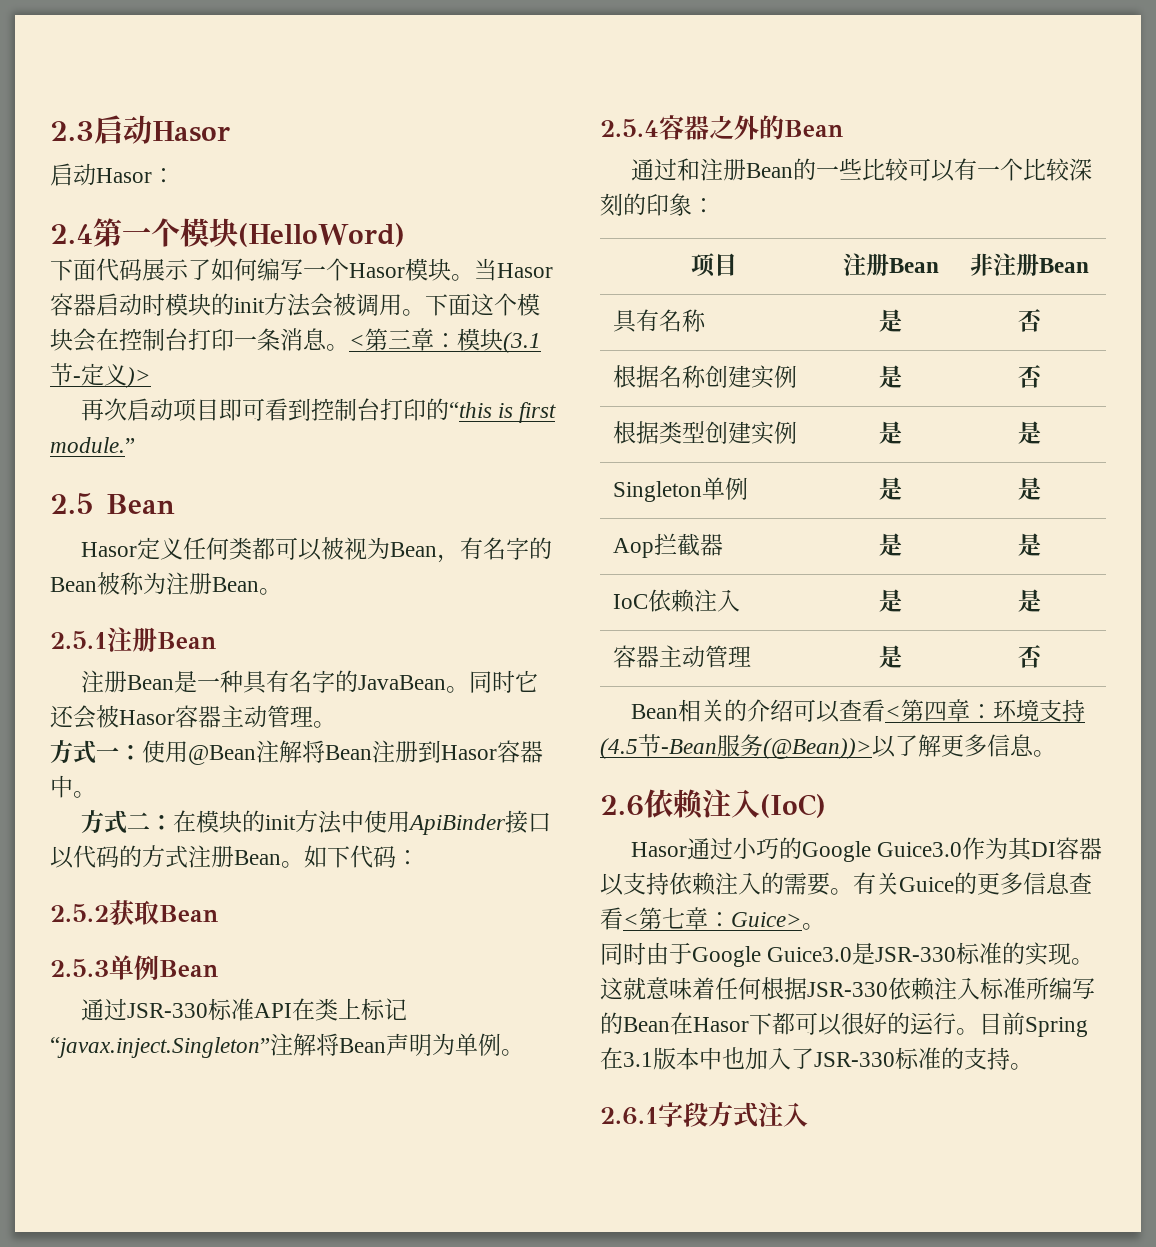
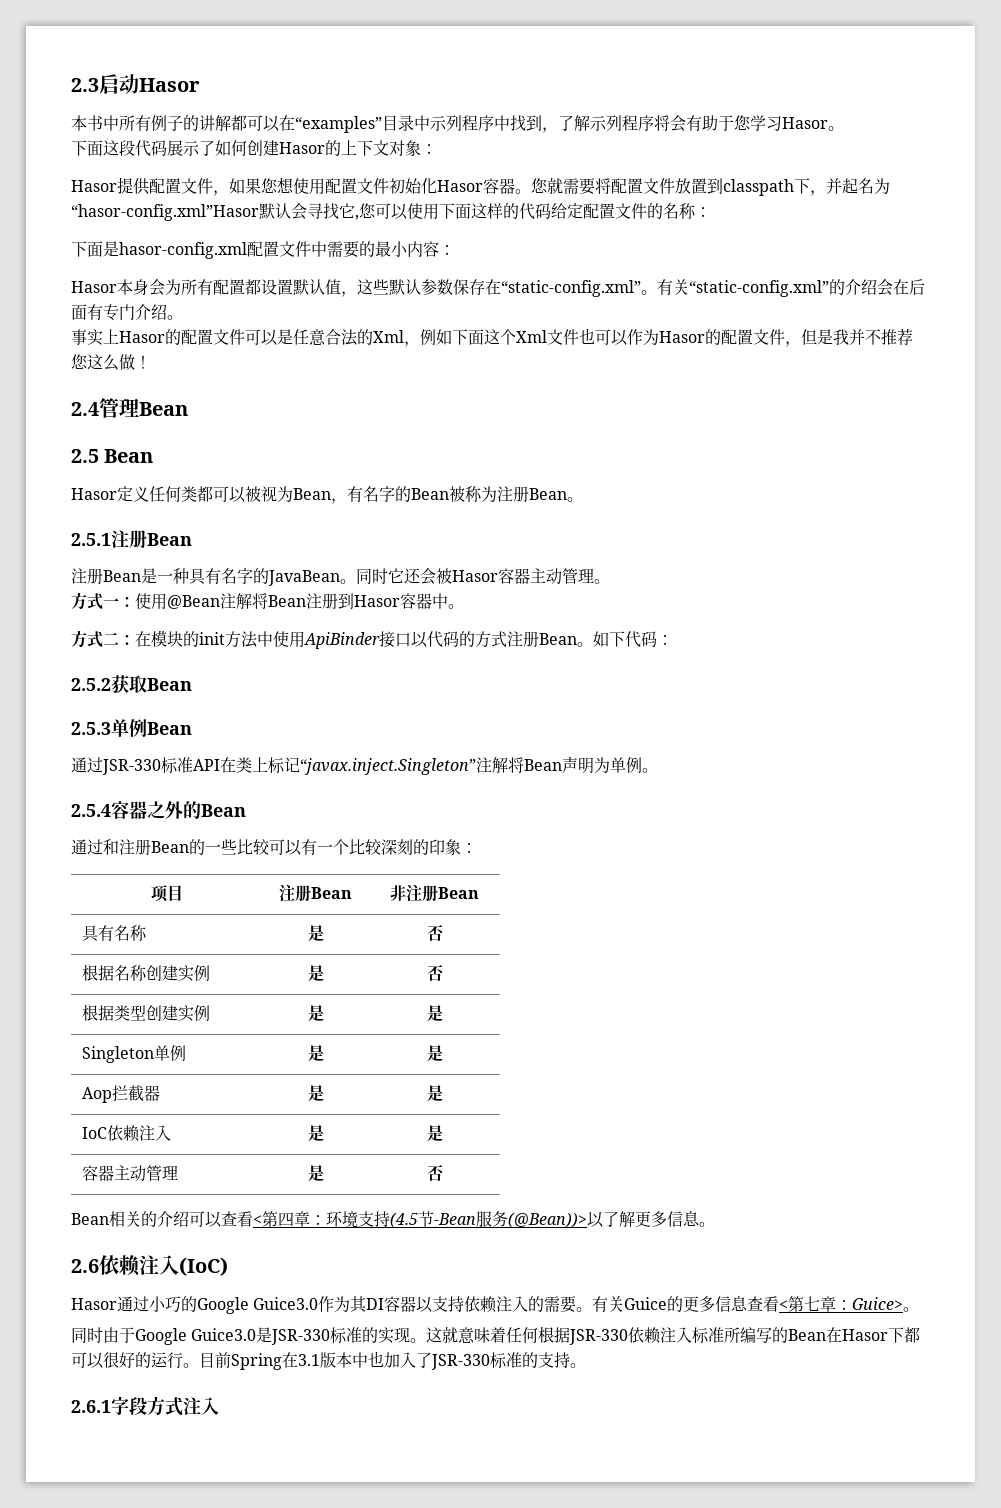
[50,163,175,186] [50,218,405,247] [50,258,96,281] 启动Hasor： // 2.4第一个模块(HelloWord) // 下面 -> [71,115,844,133] [71,140,135,156] 本书中所有例子的讲解都可以在“examples”目录中示列程序中找到，了解示列程序将会有助于您学习Hasor。 // 下面这段
[257,258,553,281] [50,293,540,317] [50,328,541,353] [50,363,151,388] [80,398,557,423] [50,437,135,453] 编写一个Hasor模块。当Hasor容器启动时模块的init方法会被调用。下面这个模块会在控制台打印一条消息。<第三章：模块(3.1节-定义)> // 再次启动项目即可看到控制台打印的“this is first module.” -> [247,140,437,156] [71,177,890,196] [71,203,711,221] [71,241,455,259] [71,279,925,297] [71,304,183,321] [71,328,913,347] [71,354,151,371] [71,398,188,418] 创建Hasor的上下文对象： // Hasor提供配置文件，如果您想使用配置文件初始化Hasor容器。您就需要将配置文件放置到classpath下，并起名为“hasor-config.xml”Hasor默认会寻找它,您可以使用下面这样的代码给定配置文件的名称： // 下面是hasor-config.xml配置文件中需要的最小内容： // Hasor本身会为所有配置都设置默认值，这些默认参数保存在“static-config.xml”。有关“static-config.xml”的介绍会在后面有专门介绍。 // 事实上Hasor的配置文件可以是任意合法的Xml，例如下面这个Xml文件也可以作为Hasor的配置文件，但是我并不推荐您这么做！ // 2.4管理Bean

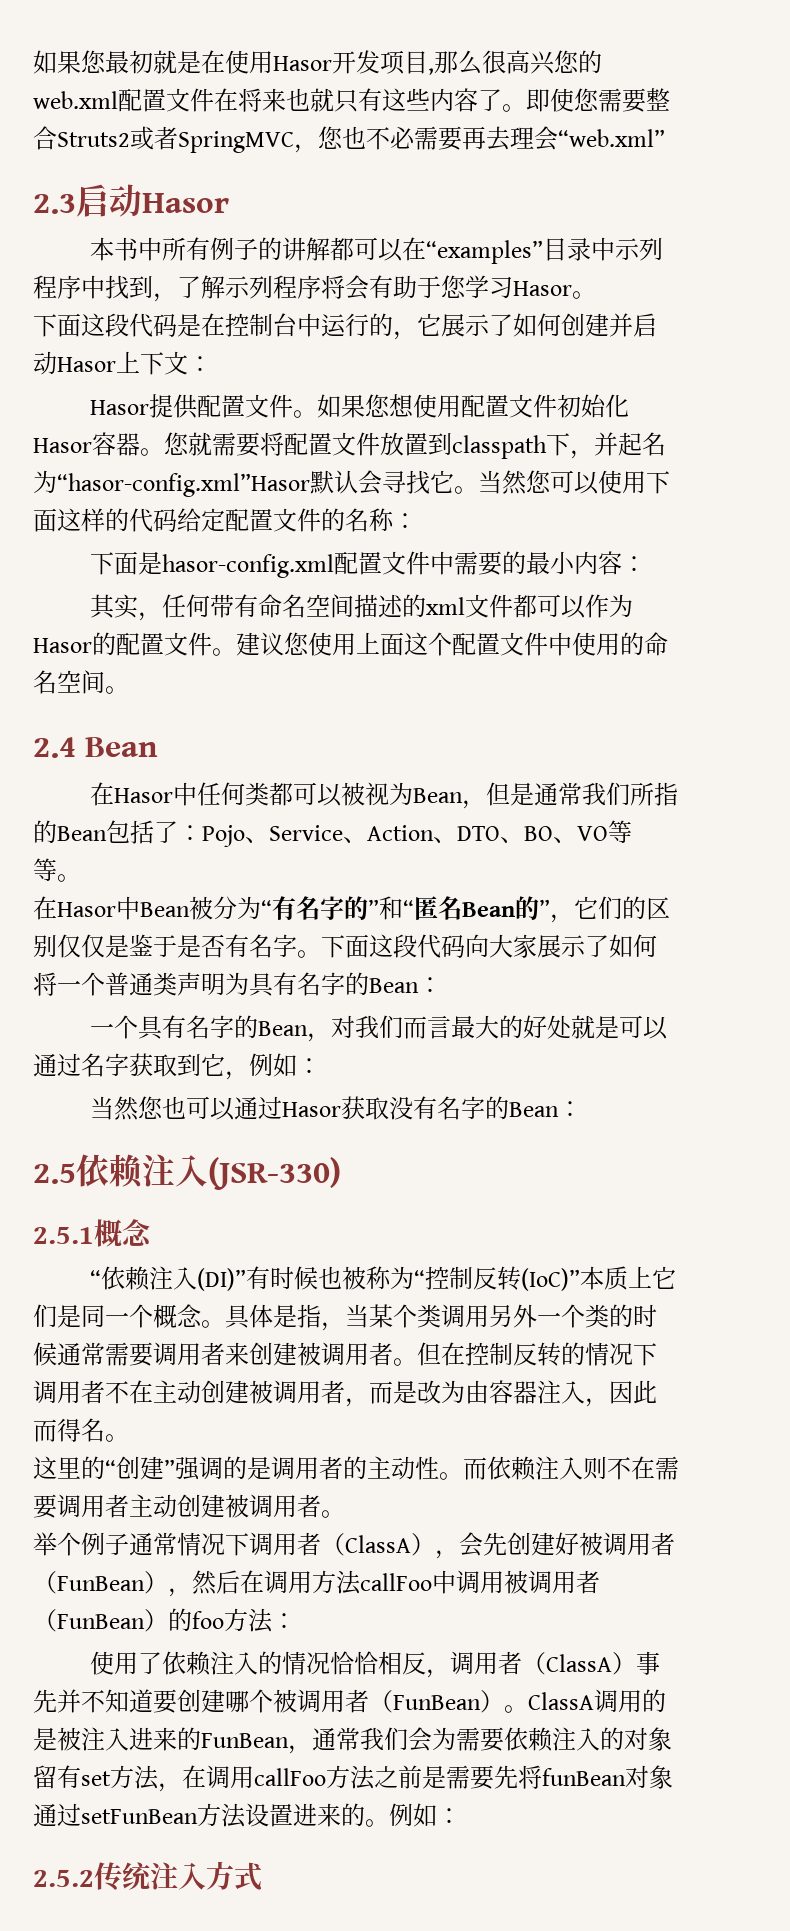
(71, 85) none -> [33,50,602,75] [33,88,670,113] [33,126,665,153] 如果您最初就是在使用Hasor开发项目,那么很高兴您的web.xml配置文件在将来也就只有这些内容了。即使您需要整合Struts2或者SpringMVC，您也不必需要再去理会“web.xml” //
[167,140,421,156] 展示了如何创建Hasor的上下文对象 -> [177,313,657,340] [33,351,188,375] 是在控制台中运行的，它展示了如何创建并启动Hasor上下文
[213,190,229,196] ， -> [292,410,317,418] 。
[355,215,359,220] , -> [454,470,527,495] 。当然
[71,279,925,297] [71,304,183,321] [71,328,595,347] Hasor本身会为所有配置都设置默认值，这些默认参数保存在“static-config.xml”。有关“static-config.xml”的介绍会在后面有专门介绍。 // 事实上Hasor的配置文件可以是任意合法的Xml，例如下面这个Xml文件也 -> [89,594,537,621] 其实，任何带有命名空间描述的xml文件都
[785,328,913,347] [71,354,151,371] ，但是我并不推荐您这么做！ -> [212,632,668,656] [33,670,129,694] 。建议您使用上面这个配置文件中使用的命名空间。
[99,398,188,418] [71,449,154,463] [71,486,149,502] 管理Bean // 2.5 Bean // Hasor定义 -> [85,737,158,757] [89,782,197,806] Bean // 在Hasor中
[347,486,583,502] [71,530,192,548] [71,568,610,586] [71,592,464,610] [71,630,673,649] [71,675,192,693] [71,719,192,737] [71,756,658,775] [71,801,246,819] [71,839,477,856] [150,885,183,902] [279,884,352,902] [390,884,479,902] [82,925,148,942] [307,925,324,941] [426,924,443,941] [82,964,211,982] [307,965,324,981] [426,964,443,981] [82,1004,211,1022] [307,1005,324,1021] [426,1005,443,1021] [82,1045,187,1063] [307,1045,324,1061] [426,1045,443,1061] [82,1085,161,1103] [307,1085,324,1101] [426,1085,443,1101] [82,1125,172,1142] [307,1125,324,1141] [426,1125,443,1141] [82,1165,179,1182] [307,1165,324,1181] [426,1164,443,1181] [71,1211,715,1228] [71,1255,228,1276] [71,1296,920,1314] [71,1326,921,1345] [71,1351,586,1370] [71,1396,219,1416] 有名字的Bean被称为注册Bean。 // 2.5.1注册Bean // 注册Bean是一种具有名字的JavaBean。同时它还会被Hasor容器主动管理。 // 方式一：使用@Bean注解将Bean注册到Hasor容器中。 // 方式二：在模块的init方法中使用ApiBinder接口以代码的方式注册Bean。如下代码： // 2.5.2获取Bean // 2.5.3单例Bean // 通过JSR-330标准API在类上标记“javax.inject.Singleton”注解将Bean声明为单例。 // 2.5.4容器之外的Bean // 通过和注册Bean的一些比较可以有一个比较深刻的印象： // 项目 | 注册Bean | 非注册Bean // 具有名称 | 是 | 否 // 根据名称创建实例 | 是 | 否 // 根据类型创建实例 | 是 | 是 // Singleton单例 | 是 | 是 // Aop拦截器 | 是 | 是 // IoC依赖注入 | 是 | 是 // 容器主动管理 | 是 | 否 // Bean相关的介绍可以查看<第四章：环境支持(4.5节-Bean服务(@Bean))>以了解更多信息。 // 2.6依赖注入(IoC) // Hasor通过小巧的Google Guice3.0作为其DI容器以支持依赖注入的需要。有关Guice的更多信息查看<第七章：Guice>。 // 同时由于Google Guice3.0是JSR-330标准的实现。这就意味着任何根据JSR-330依赖注入标准所编写的Bean在Hasor下都可以很好的运行。目前Spring在3.1版本中也加入了JSR-330标准的支持。 // 2.6.1字段方式注入 -> [485,782,678,806] [33,820,632,847] [33,858,81,882] [33,896,670,923] [33,934,657,958] [33,972,442,997] [89,1015,668,1042] [33,1053,321,1080] [89,1096,582,1121] [33,1154,341,1190] [33,1219,152,1247] [89,1266,676,1291] [33,1304,657,1331] [33,1342,657,1367] [33,1380,657,1407] [33,1418,129,1442] [33,1456,679,1481] [33,1494,345,1519] [33,1532,675,1559] [33,1570,600,1597] [33,1608,296,1633] [89,1651,660,1678] [33,1689,666,1714] [33,1727,672,1754] [33,1765,673,1792] [33,1803,461,1828] [33,1861,262,1891] 但是通常我们所指的Bean包括了：Pojo、Service、Action、DTO、BO、VO等等。 // 在Hasor中Bean被分为“有名字的”和“匿名Bean的”，它们的区别仅仅是鉴于是否有名字。下面这段代码向大家展示了如何将一个普通类声明为具有名字的Bean： // 一个具有名字的Bean，对我们而言最大的好处就是可以通过名字获取到它，例如： // 当然您也可以通过Hasor获取没有名字的Bean： // 2.5依赖注入(JSR-330) // 2.5.1概念 // “依赖注入(DI)”有时候也被称为“控制反转(IoC)”本质上它们是同一个概念。具体是指，当某个类调用另外一个类的时候通常需要调用者来创建被调用者。但在控制反转的情况下调用者不在主动创建被调用者，而是改为由容器注入，因此而得名。 // 这里的“创建”强调的是调用者的主动性。而依赖注入则不在需要调用者主动创建被调用者。 // 举个例子通常情况下调用者（ClassA），会先创建好被调用者（FunBean），然后在调用方法callFoo中调用被调用者（FunBean）的foo方法： // 使用了依赖注入的情况恰恰相反，调用者（ClassA）事先并不知道要创建哪个被调用者（FunBean）。ClassA调用的是被注入进来的FunBean，通常我们会为需要依赖注入的对象留有set方法，在调用callFoo方法之前是需要先将funBean对象通过setFunBean方法设置进来的。例如： // 2.5.2传统注入方式

